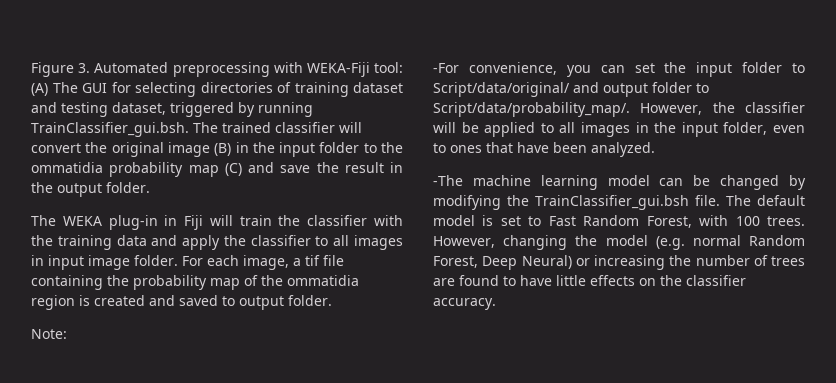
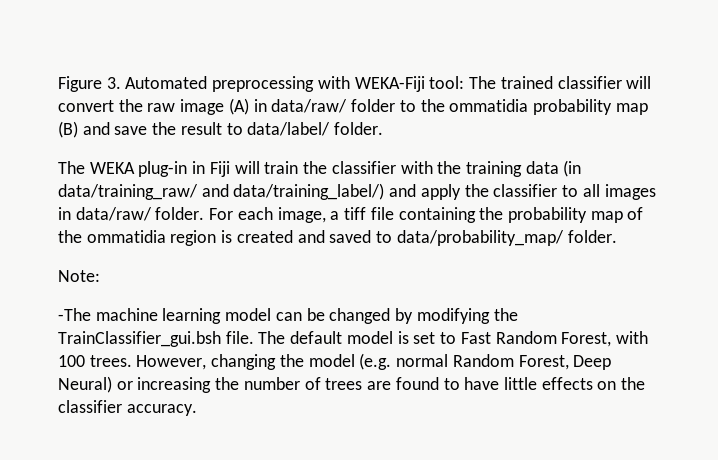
[31,82,403,97] [31,102,313,117] [31,122,189,137] (A) The GUI for selecting directories of training dataset and testing dataset, triggered by running TrainClassifier_gui.bsh. -> (465, 82) none
[111,142,316,157] original image (B) in the input -> [147,98,348,115] raw image (A) in data/raw/
[224,163,242,176] (C) -> [58,121,78,138] (B)
[390,162,403,173] [31,182,102,197] in the output -> [226,122,331,136] to data/label/
(147, 240) none -> [563,160,582,177] [58,183,385,200] (in data/training_raw/ and data/training_label/)
[48,255,130,270] input image -> [75,207,152,221] data/raw/
[305,255,320,266] tif -> [344,207,367,220] tiff
[239,296,284,310] output -> [396,230,564,246] data/probability_map/
[433,62,805,77] [433,82,709,97] [433,102,805,117] [433,122,805,137] [433,142,655,157] // -For convenience, you can set the input folder to Script/data/original/ and output folder to Script/data/probability_map/. However, the classifier will be applied to all images in the input folder, even to ones that have been analyzed. -> (100, 276) none

